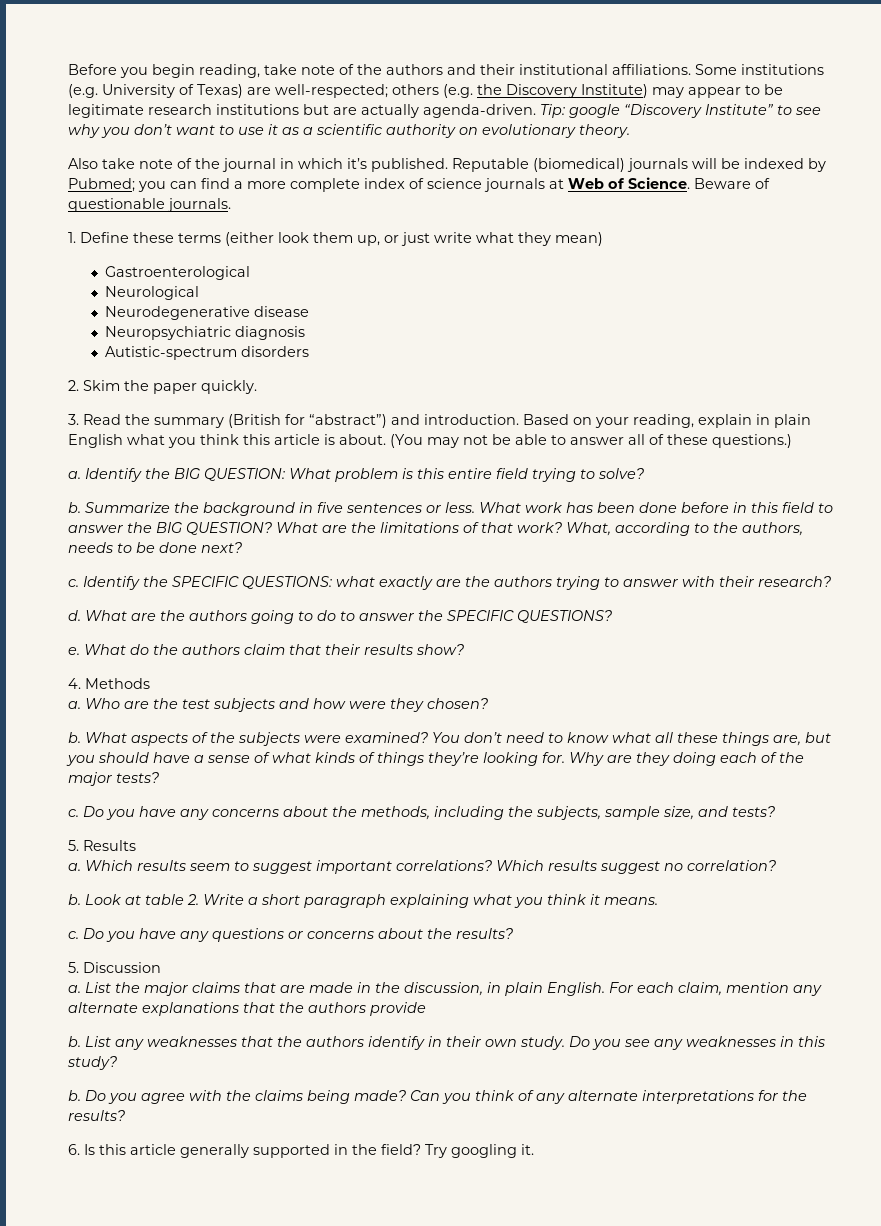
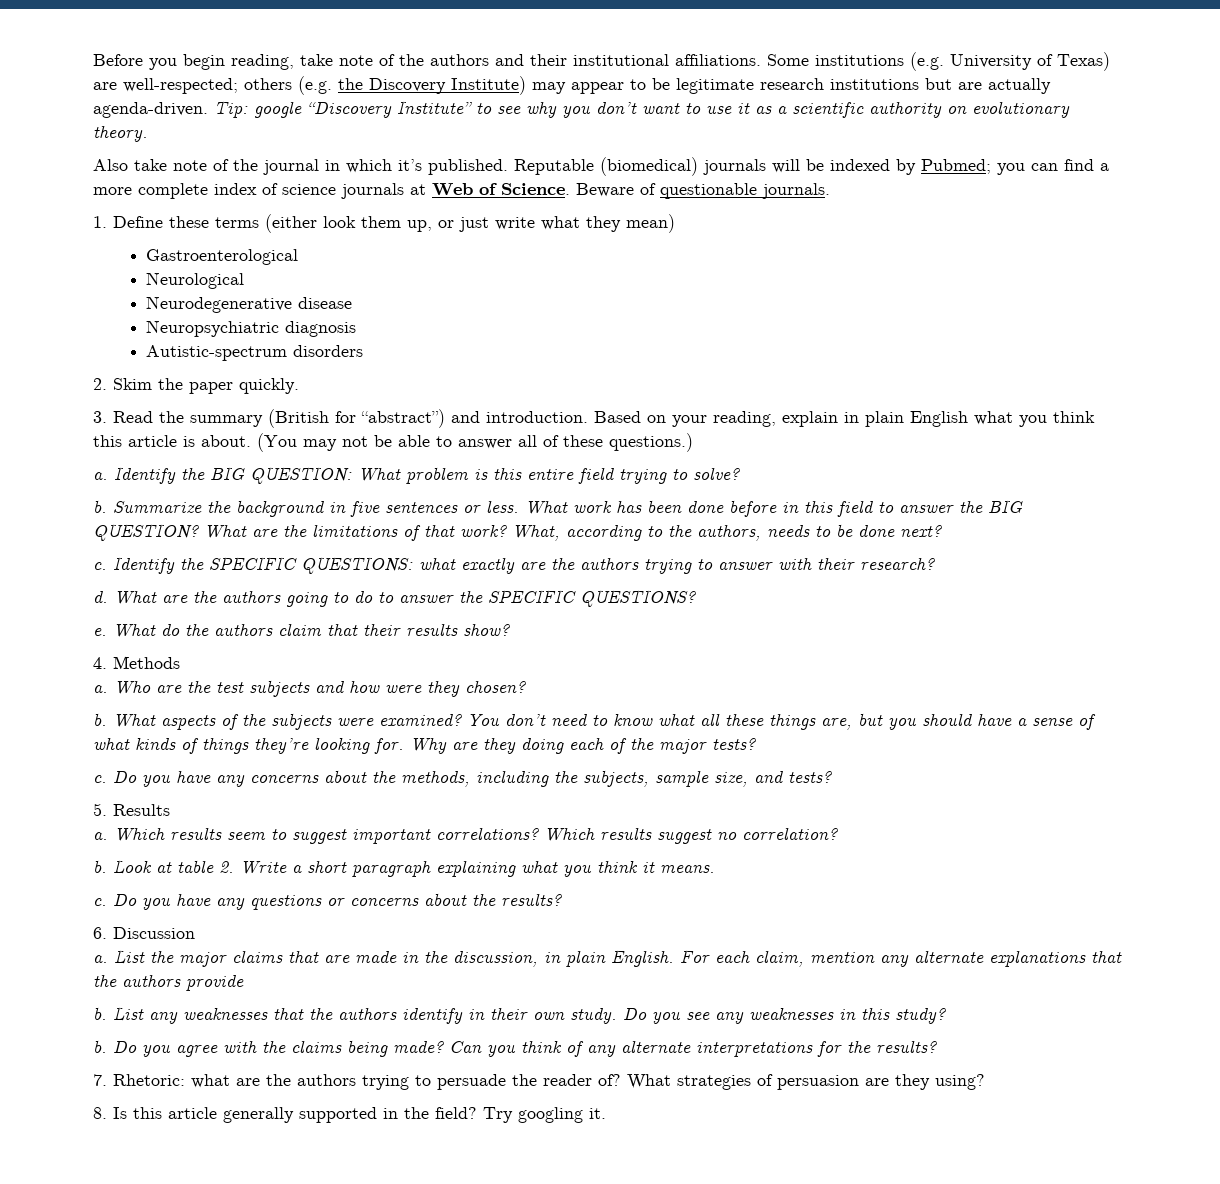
[68,962,79,973] 5. -> [93,927,107,939] 6.
[68,1144,80,1155] 6. -> [93,1074,985,1090] [93,1107,107,1119] 7. Rhetoric: what are the authors trying to persuade the reader of? What strategies of persuasion are they using? // 8.

